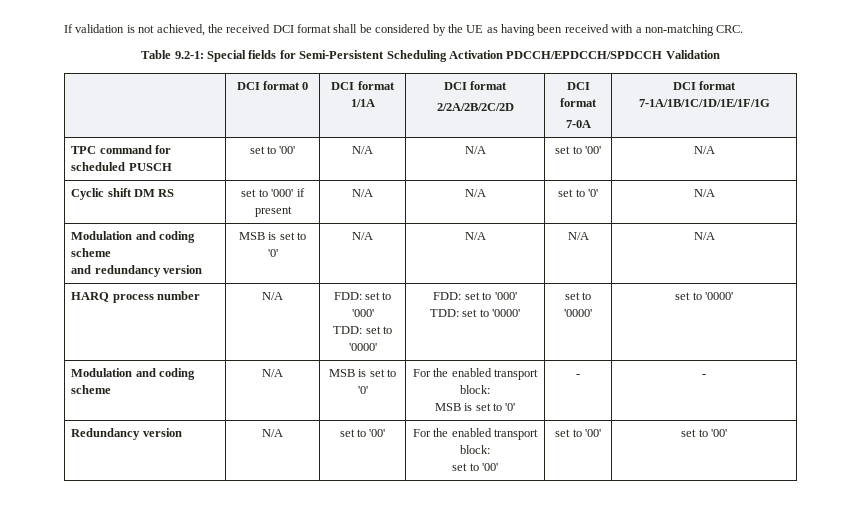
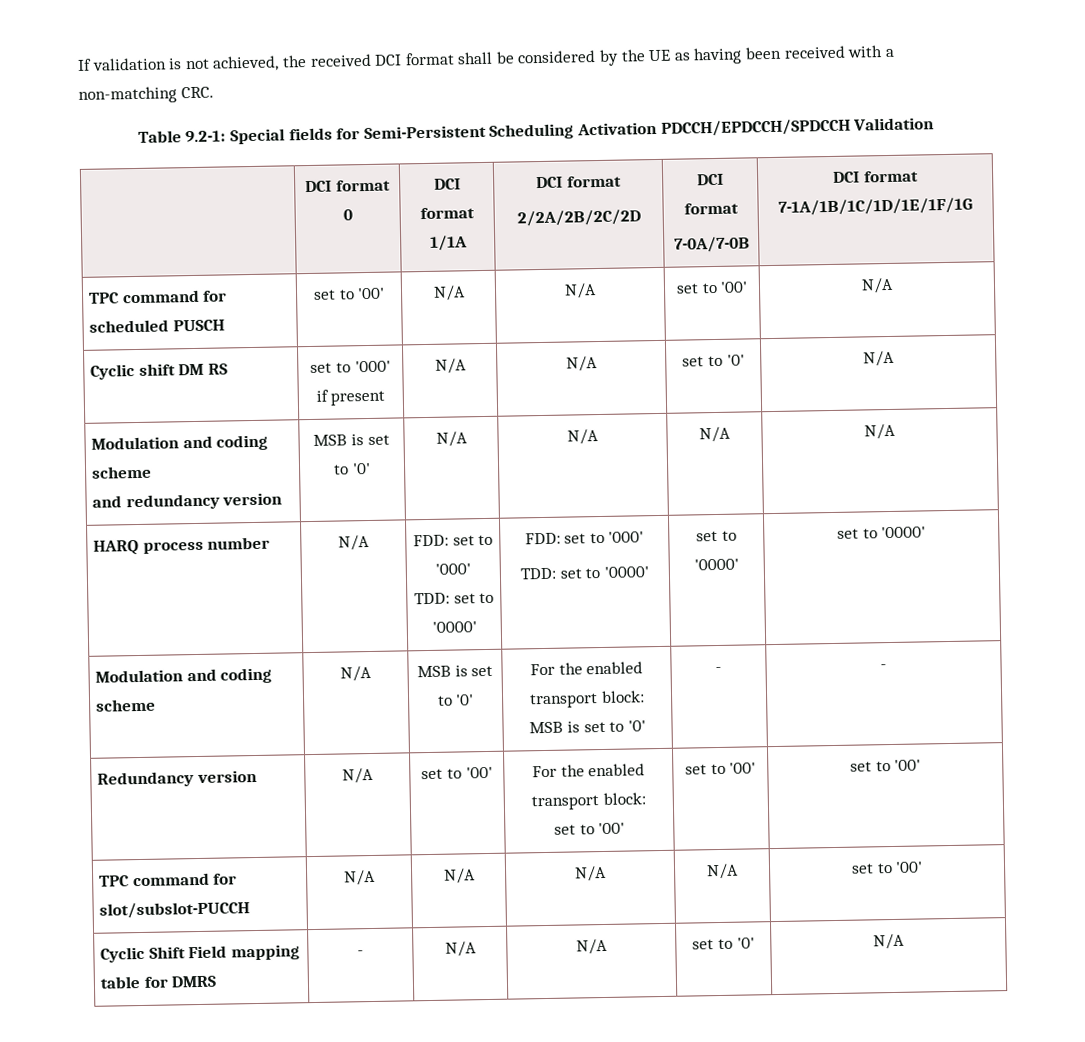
[565,120,591,128] 7-0A -> [673,236,750,253] 7-0A/7-0B
(727, 433) none -> [99,872,238,887] [99,901,251,919] [344,869,376,886] [442,868,476,884] [574,865,607,882] [706,863,739,880] [850,861,924,874] [100,944,300,963] [100,975,217,989] [357,950,364,956] [444,941,477,957] [576,938,608,955] [692,937,755,950] [873,933,905,950] // TPC command for slot/subslot-PUCCH | N/A | N/A | N/A | N/A | set to '00' // Cyclic Shift Field mapping table for DMRS | - | N/A | N/A | set to '0' | N/A

